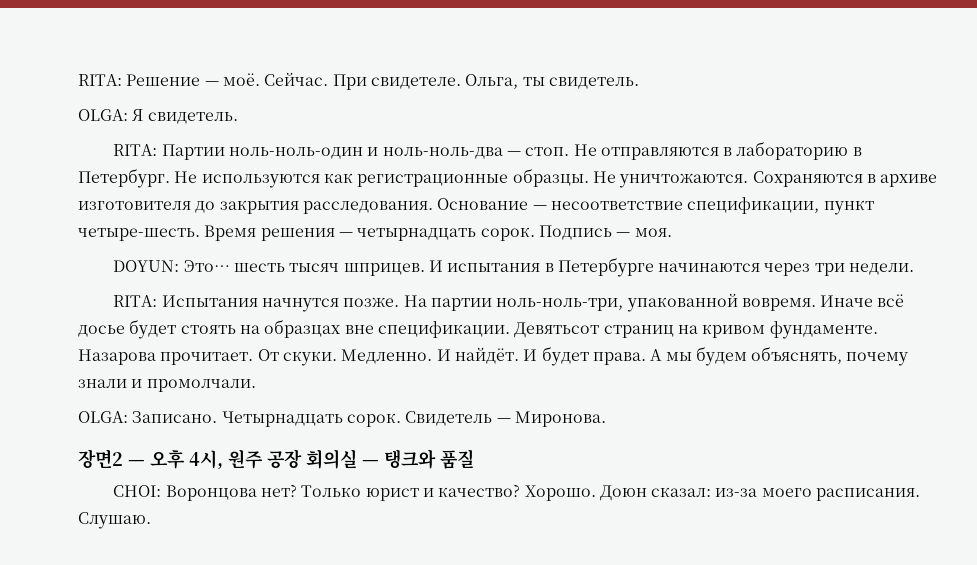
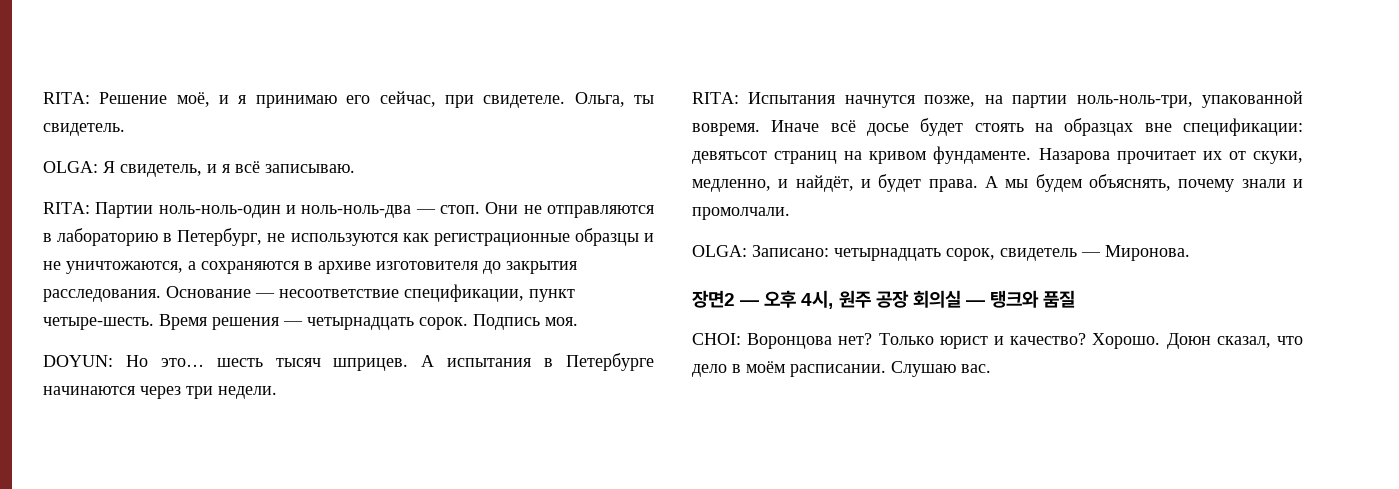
[204,72,367,90] — моё. Сейчас. При -> [176,91,474,108] моё, и я принимаю его сейчас, при
[147,112,238,124] свидетель. -> [120,161,355,177] свидетель, и я всё записываю.
[573,144,597,156] Не -> [485,202,542,214] Они не
[78,168,198,188] Петербург. Не -> [177,228,286,246] Петербург, не
[512,168,863,188] образцы. Не уничтожаются. Сохраняются -> [574,228,654,246] [43,261,299,274] образцы и не уничтожаются, а сохраняются
[616,232,631,237] — -> (540, 322) none
[183,260,230,272] Это… -> [125,355,204,367] Но это…
[428,260,443,272] И -> [421,355,435,367] А
[343,295,427,307] позже. На -> [924,95,1003,107] позже, на
[377,321,600,338] спецификации. Девятьсот -> [1183,118,1303,136] [692,151,767,164] спецификации: девятьсот
[160,347,538,366] прочитает. От скуки. Медленно. И найдёт. И -> [1116,151,1303,164] [692,175,871,192] прочитает их от скуки, медленно, и найдёт, и
[132,411,493,427] Записано. Четырнадцать сорок. Свидетель -> [752,245,1077,261] Записано: четырнадцать сорок, свидетель
[651,487,921,501] [78,512,151,529] сказал: из-за моего расписания. Слушаю. -> [1216,336,1303,348] [692,361,991,377] сказал, что дело в моём расписании. Слушаю вас.

